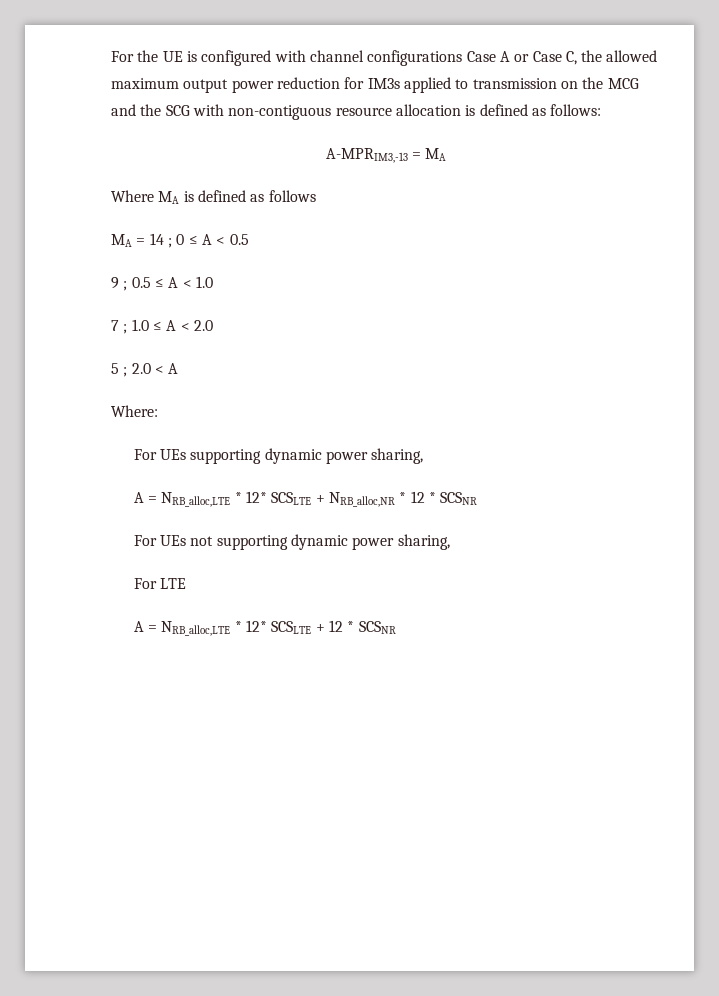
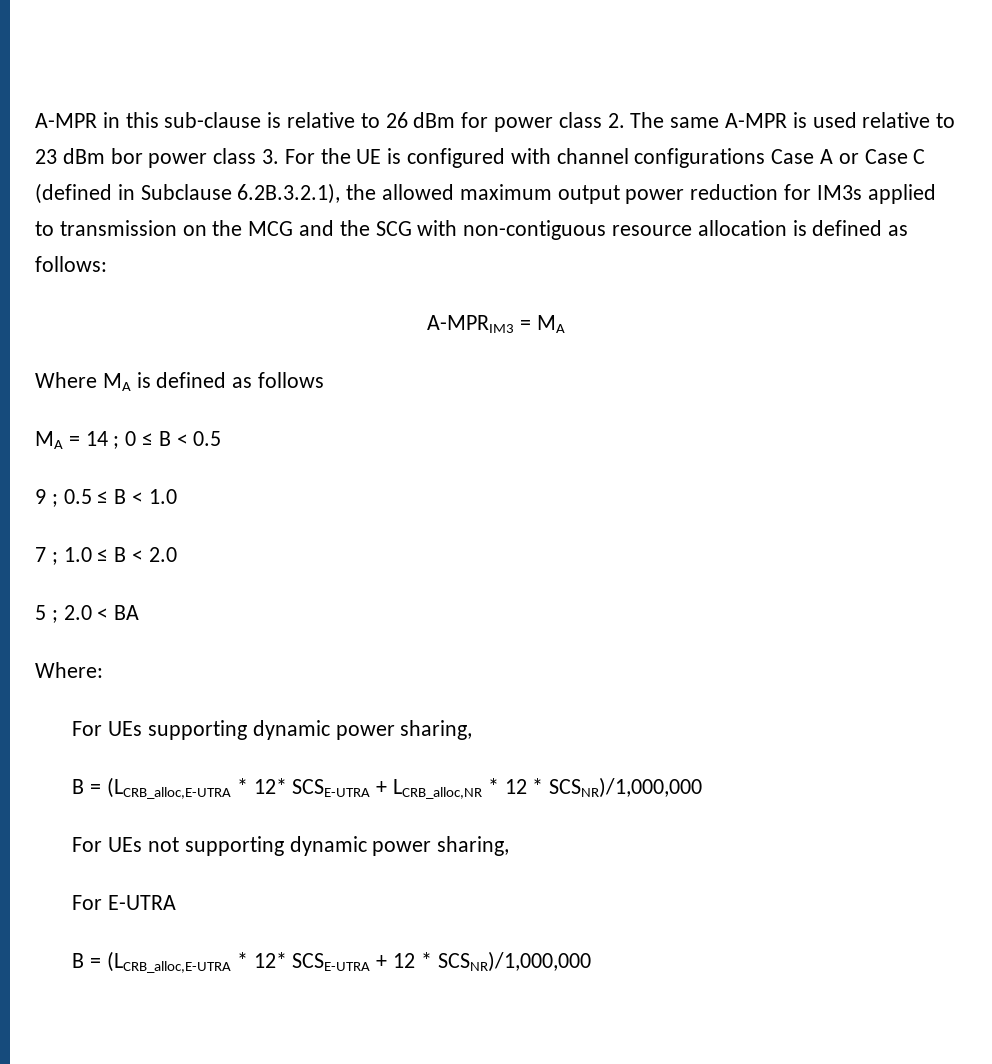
(111, 56) none -> [35,112,956,132] [35,148,280,168] A-MPR in this sub-clause is relative to 26 dBm for power class 2. The same A-MPR is used relative to 23 dBm bor power class 3.
[565,51,577,65] C, -> [913,149,926,164] [35,183,341,204] C (defined in Subclause 6.2B.3.2.1),
[325,148,408,163] A-MPRIM3,-13 -> [427,315,515,333] A-MPRIM3
[201,234,212,245] A -> [158,431,171,446] B
[168,277,179,288] A -> [114,489,127,504] B
[166,320,177,331] A -> [114,547,127,562] B
[168,363,179,374] A -> [114,605,140,620] BA
[133,491,395,507] A = NRB_alloc,LTE * 12* SCSLTE + NRB_alloc,NR -> [72,777,482,799] B = (LCRB_alloc,E-UTRA * 12* SCSE-UTRA + LCRB_alloc,NR
[440,492,478,505] SCSNR -> [549,777,703,798] SCSNR)/1,000,000
[160,578,187,589] [133,620,312,636] LTE // A = NRB_alloc,LTE * 12* SCSLTE -> [108,895,177,910] [72,951,371,973] E-UTRA // B = (LCRB_alloc,E-UTRA * 12* SCSE-UTRA
[358,621,396,634] SCSNR -> [437,951,591,972] SCSNR)/1,000,000

